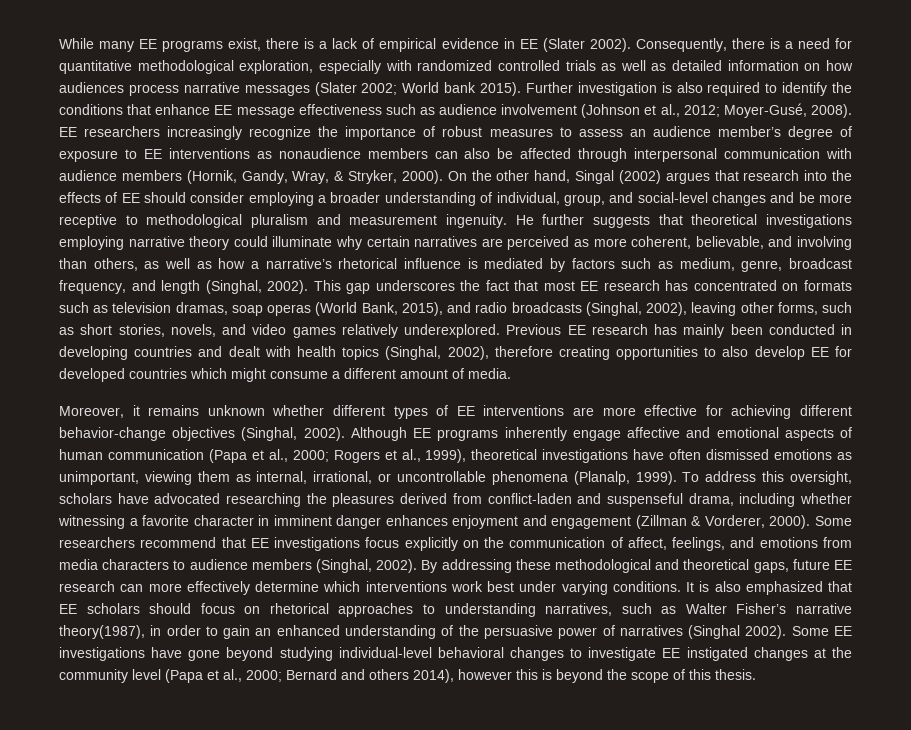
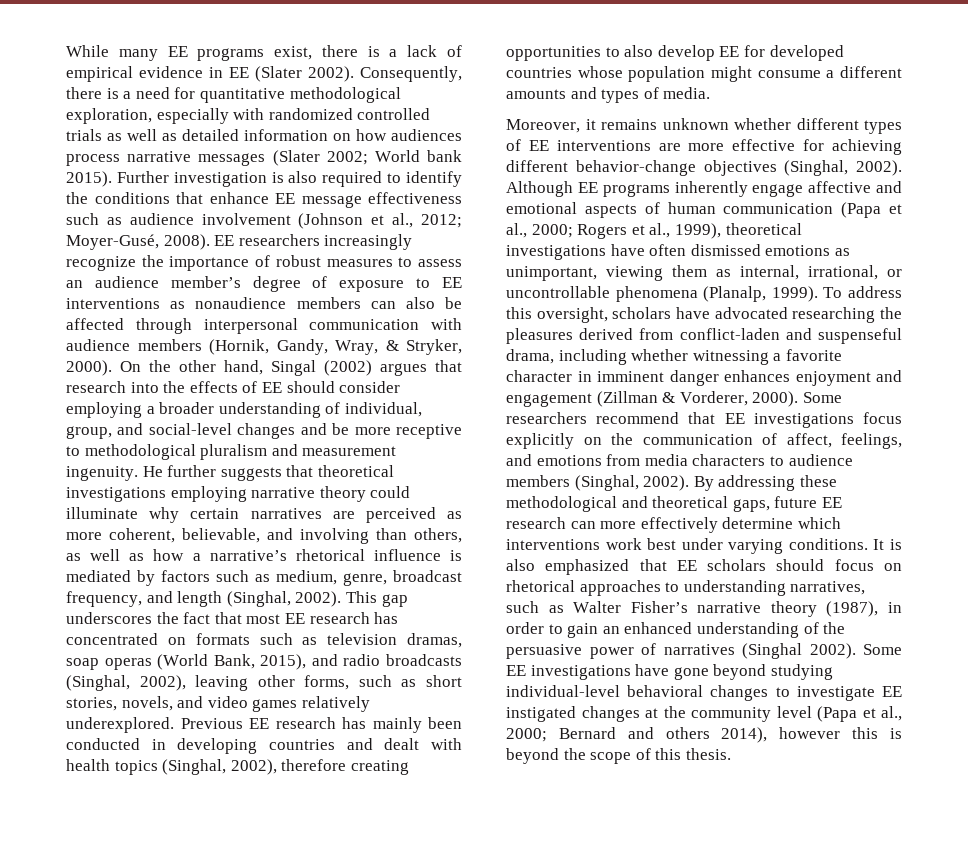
[190,368,227,379] which -> [577,66,706,82] whose population
[400,369,448,379] amount -> [506,87,640,103] amounts and types
[59,625,145,639] theory(1987), -> [770,601,879,617] theory (1987),

